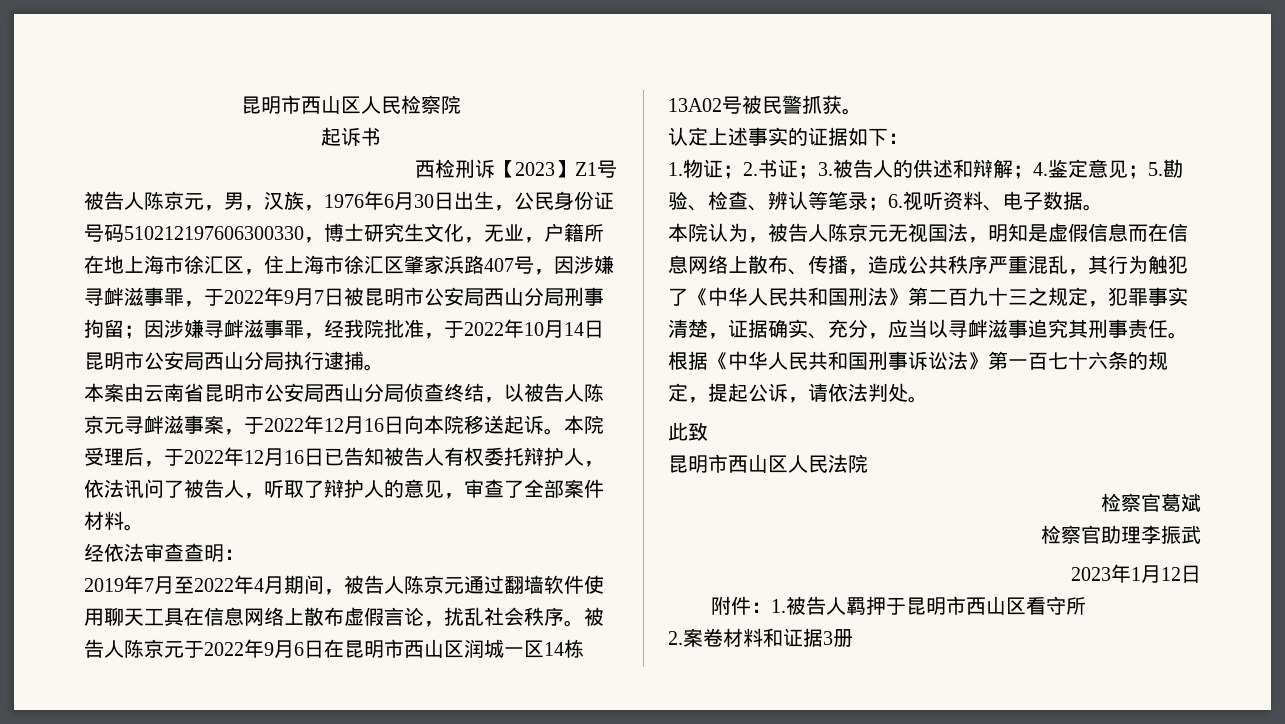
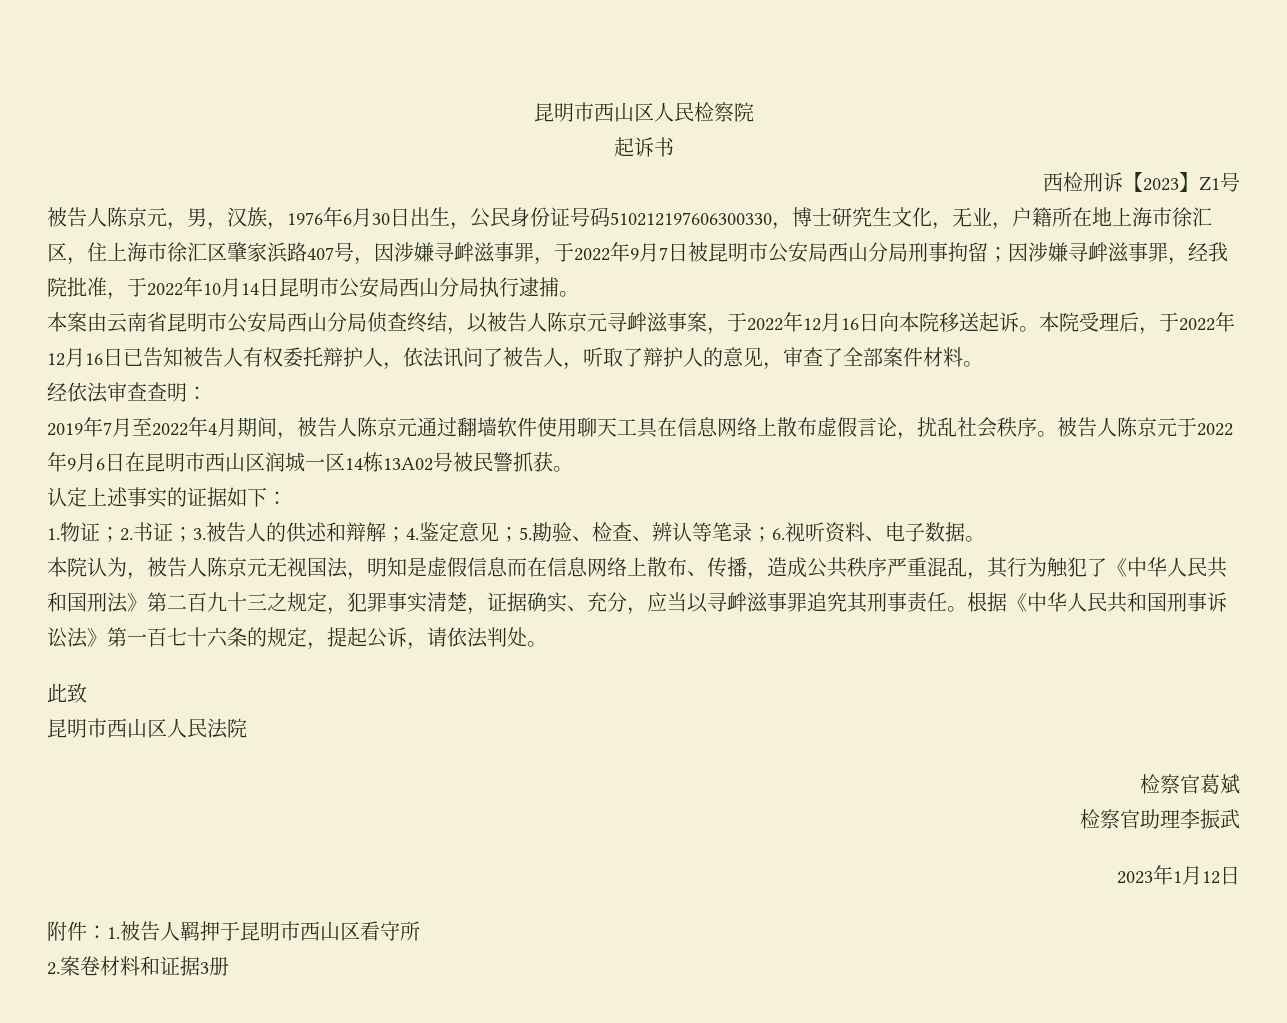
(1028, 328) none -> [787,592,807,612] 罪

